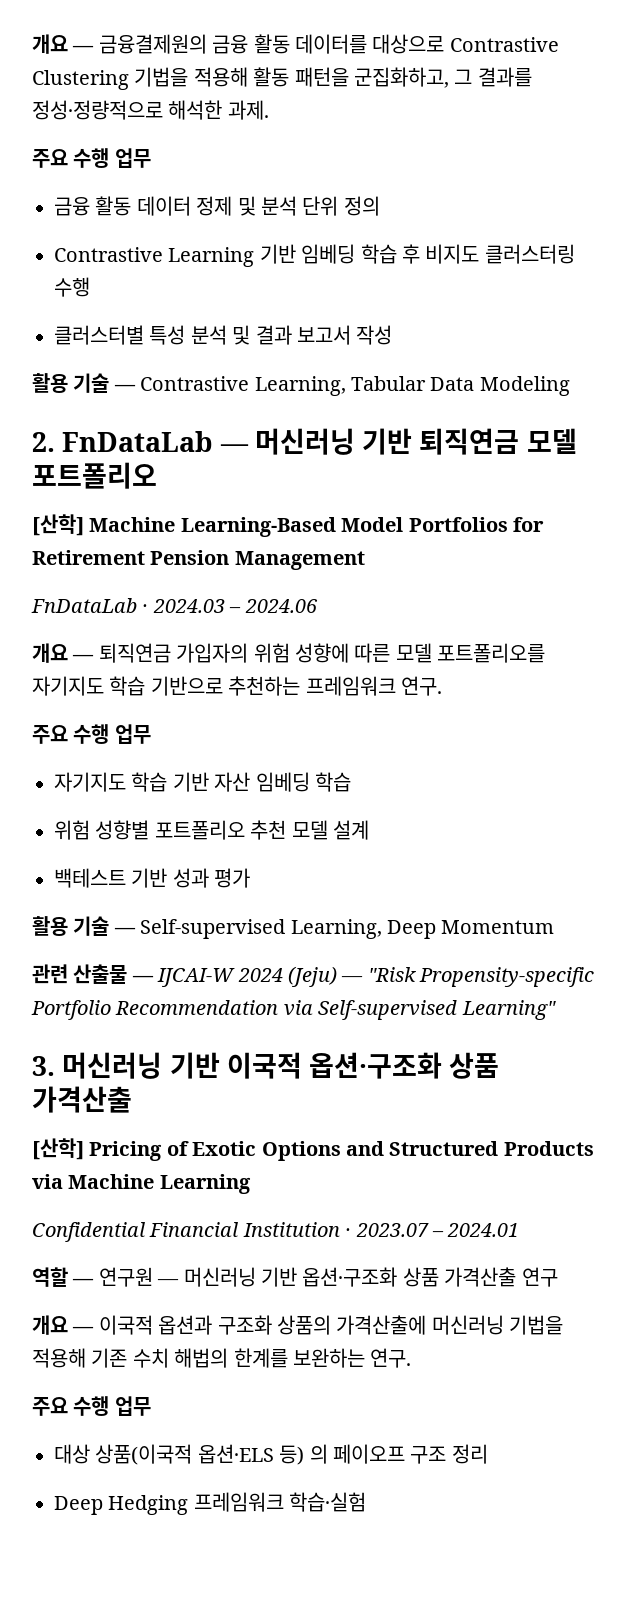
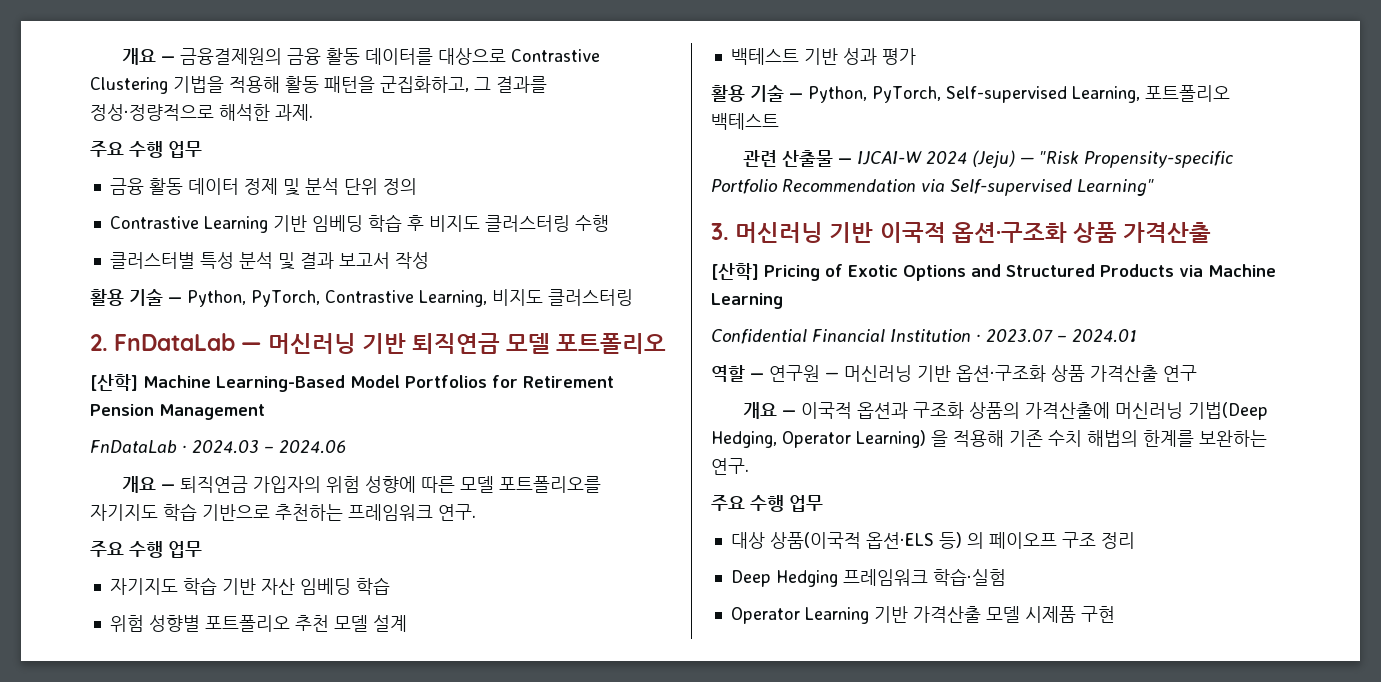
[140,376,570,396] Contrastive Learning, Tabular Data Modeling -> [187,289,633,307] Python, PyTorch, Contrastive Learning, 비지도 클러스터링
[140,919,555,939] Self-supervised Learning, Deep Momentum -> [808,85,1230,103] [711,113,779,130] Python, PyTorch, Self-supervised Learning, 포트폴리오 백테스트
[509,1315,564,1335] 기법을 -> [1187,402,1268,420] [711,430,948,448] 기법(Deep Hedging, Operator Learning) 을
(367, 1502) none -> [730,606,1115,624] // Operator Learning 기반 가격산출 모델 시제품 구현

